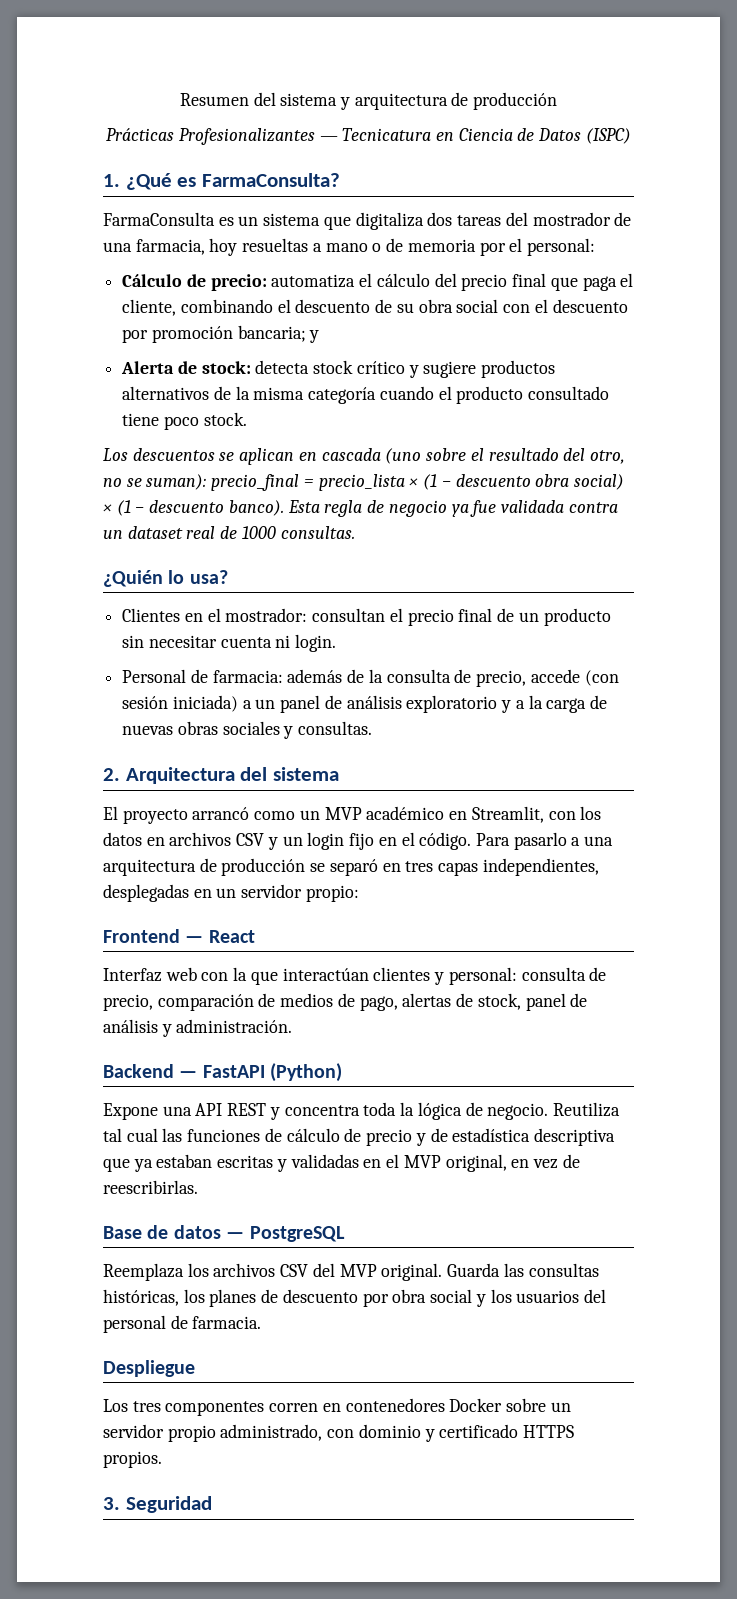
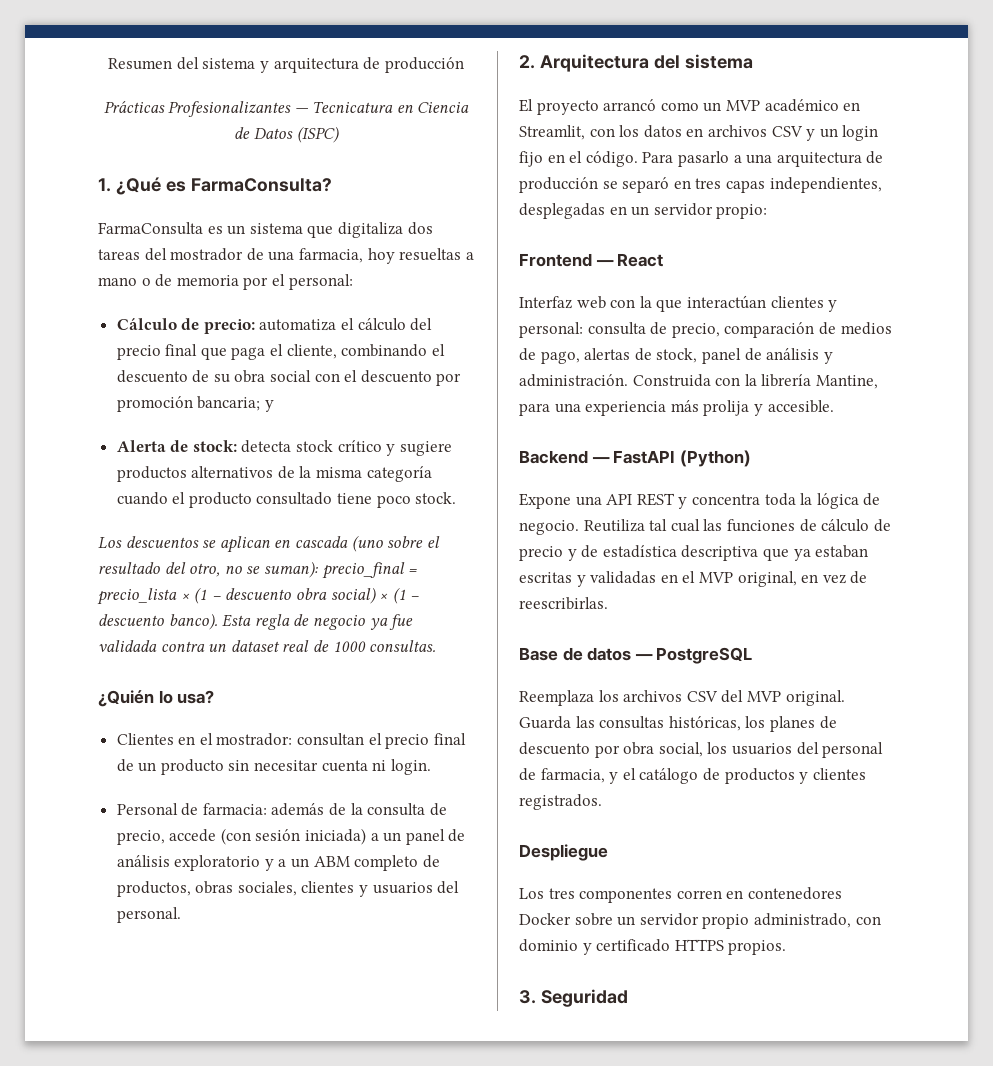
[528,695,607,713] [122,721,373,739] la carga de nuevas obras sociales y consultas. -> [291,855,440,871] [116,881,460,897] [116,907,181,923] un ABM completo de productos, obras sociales, clientes y usuarios del personal.
(293, 1026) none -> [632,374,878,389] [519,400,834,416] Construida con la librería Mantine, para una experiencia más prolija y accesible.
[430,1289,486,1307] social y -> [658,742,703,757] social,
[192,1316,262,1329] farmacia. -> [540,768,866,784] [519,794,602,810] farmacia, y el catálogo de productos y clientes registrados.

